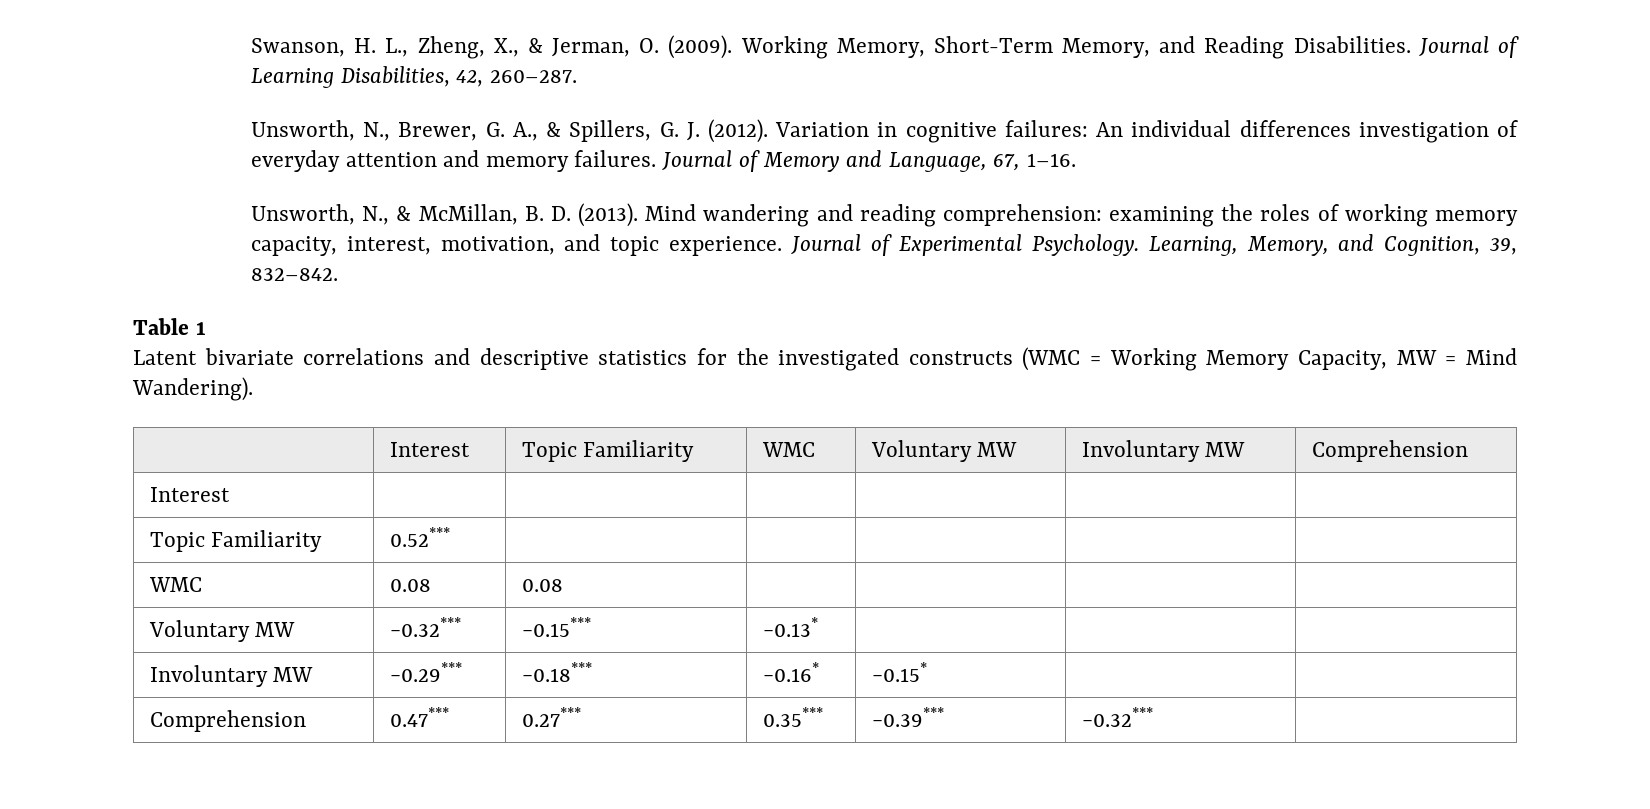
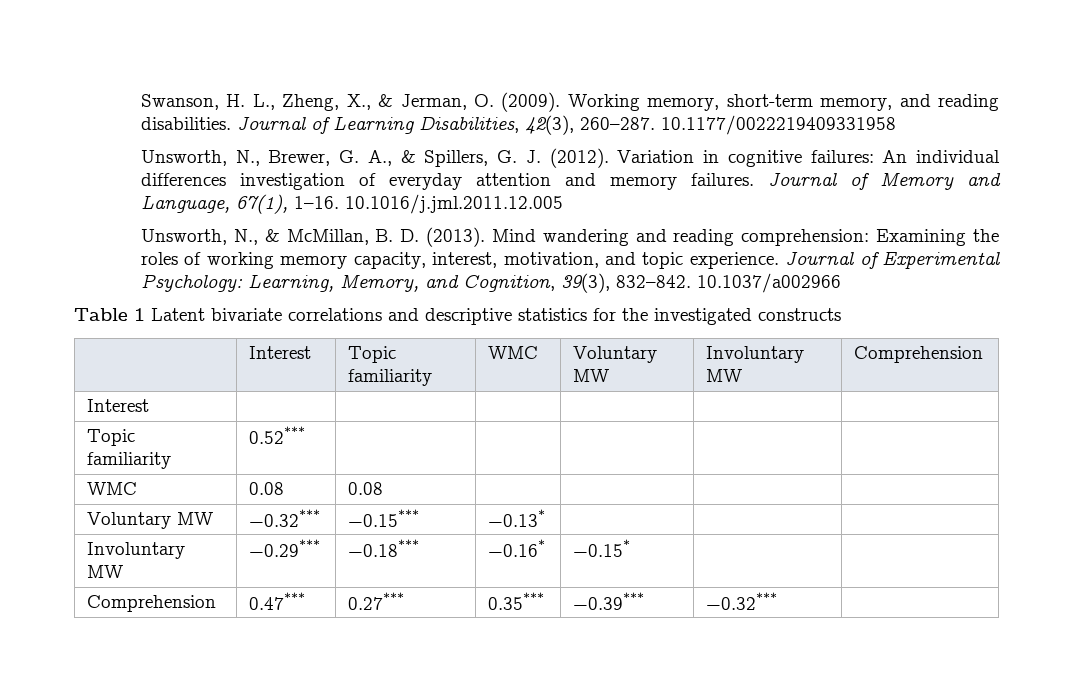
[836,36,1411,59] Memory, Short-Term Memory, and Reading Disabilities. -> [647,94,1000,111] [140,117,231,130] memory, short-term memory, and reading disabilities.
[456,70,484,87] 42, -> [524,115,574,135] 42(3),
(577, 76) none -> [660,115,896,135] 10.1177/0022219409331958
[993,153,1021,171] 67, -> [235,194,288,214] 67(1),
(1076, 160) none -> [344,194,563,214] 10.1016/j.jml.2011.12.005
[1109,206,1215,227] examining -> [876,229,967,246] Examining
[1032,234,1140,256] Psychology. -> [140,274,243,292] Psychology:
[1489,238,1517,255] 39, -> [560,273,610,293] 39(3),
(338, 274) none -> [696,273,841,293] 10.1037/a002966
(206, 328) // -> (145, 314) none
[1022,347,1518,371] [132,377,253,401] (WMC = Working Memory Capacity, MW = Mind Wandering). -> (841, 314) none
[583,440,695,462] Familiarity -> [348,369,433,386] familiarity
[211,530,323,552] Familiarity -> [87,452,172,469] familiarity

